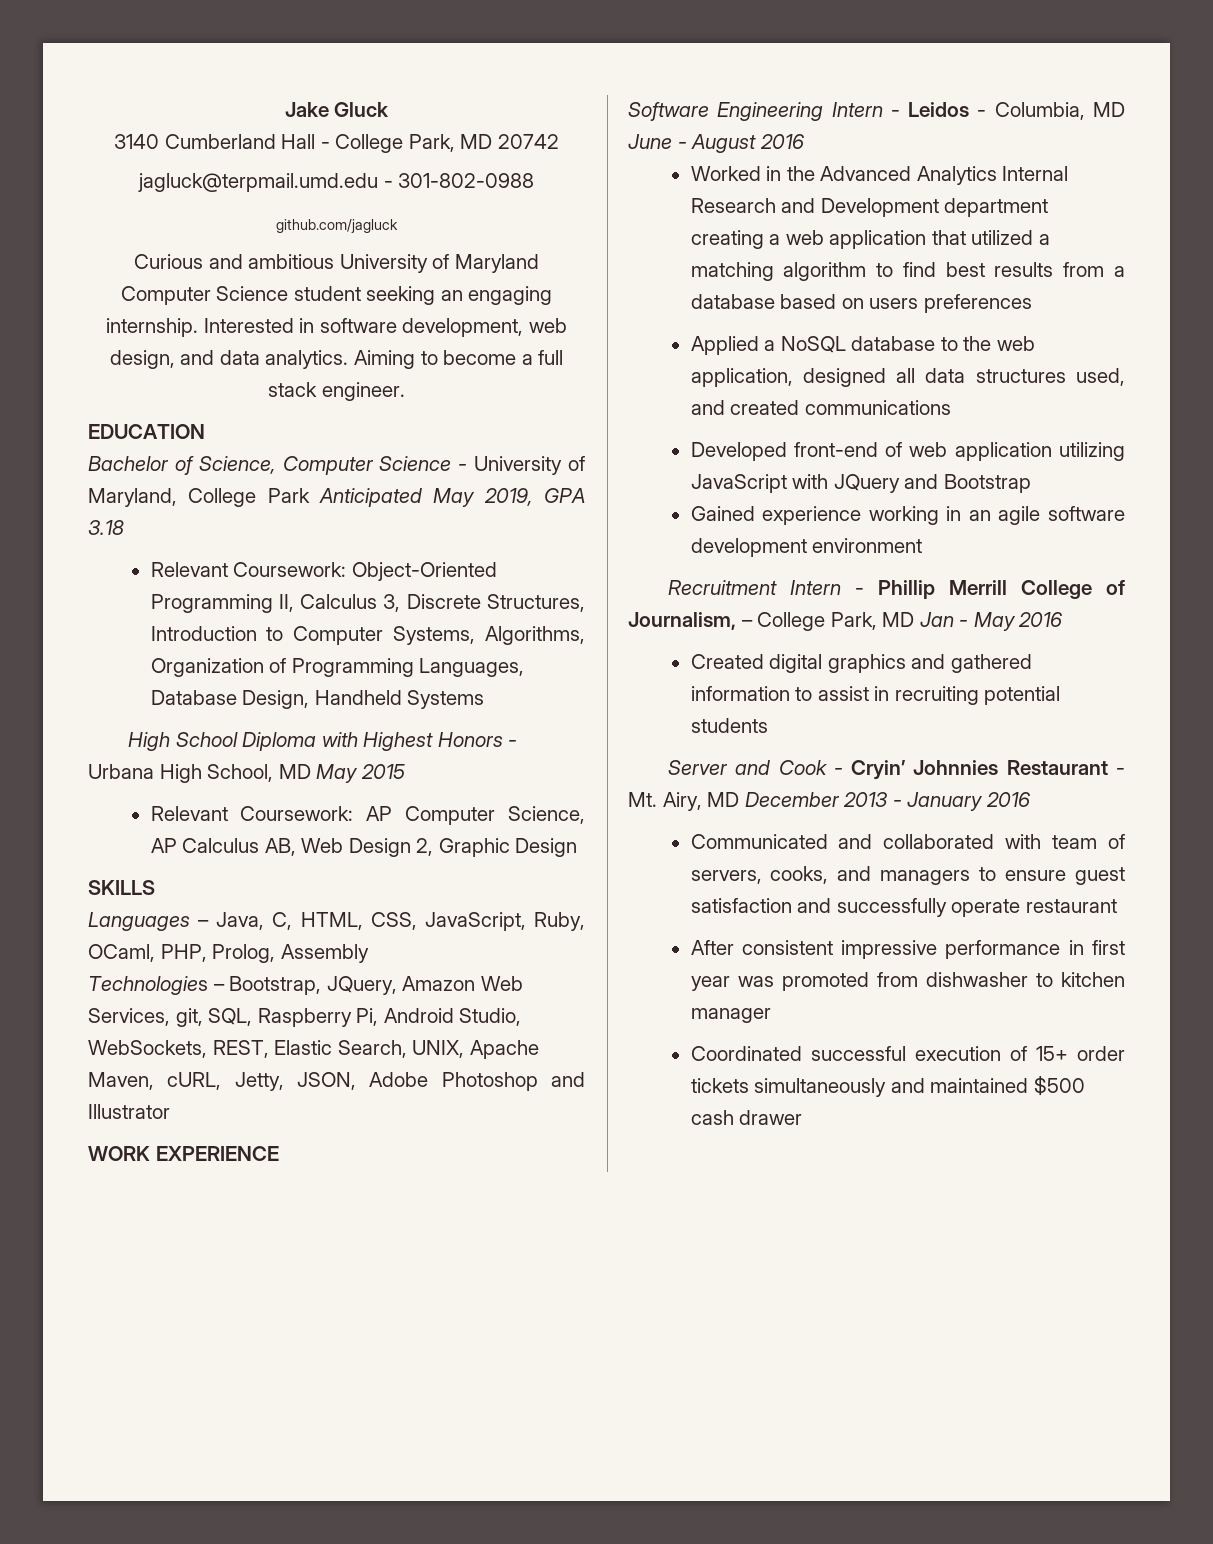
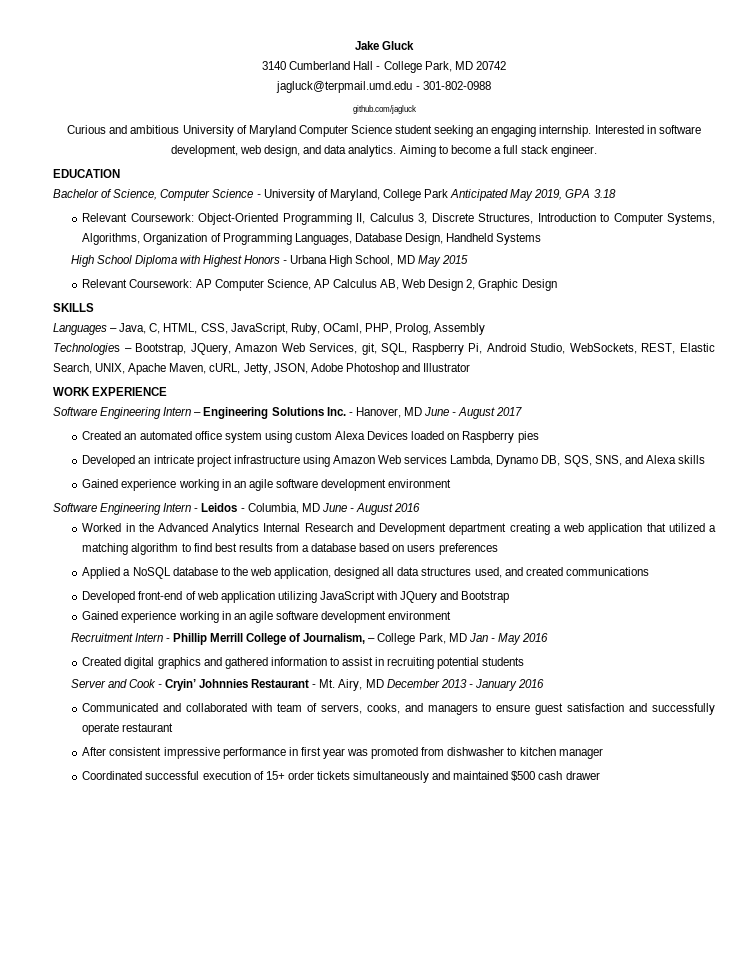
(279, 1153) none -> [53,407,523,419] [82,431,539,443] [82,455,705,467] [82,479,452,491] // Software Engineering Intern – Engineering Solutions Inc. - Hanover, MD June - August 2017 // Created an automated office system using custom Alexa Devices loaded on Raspberry pies // Developed an intricate project infrastructure using Amazon Web services Lambda, Dynamo DB, SQS, SNS, and Alexa skills // Gained experience working in an agile software development environment

